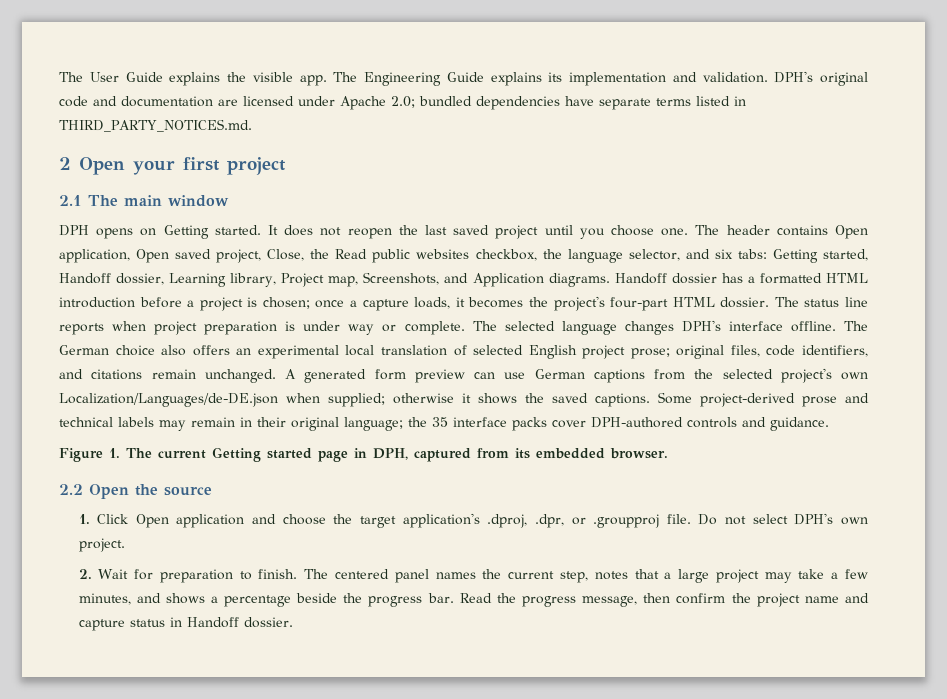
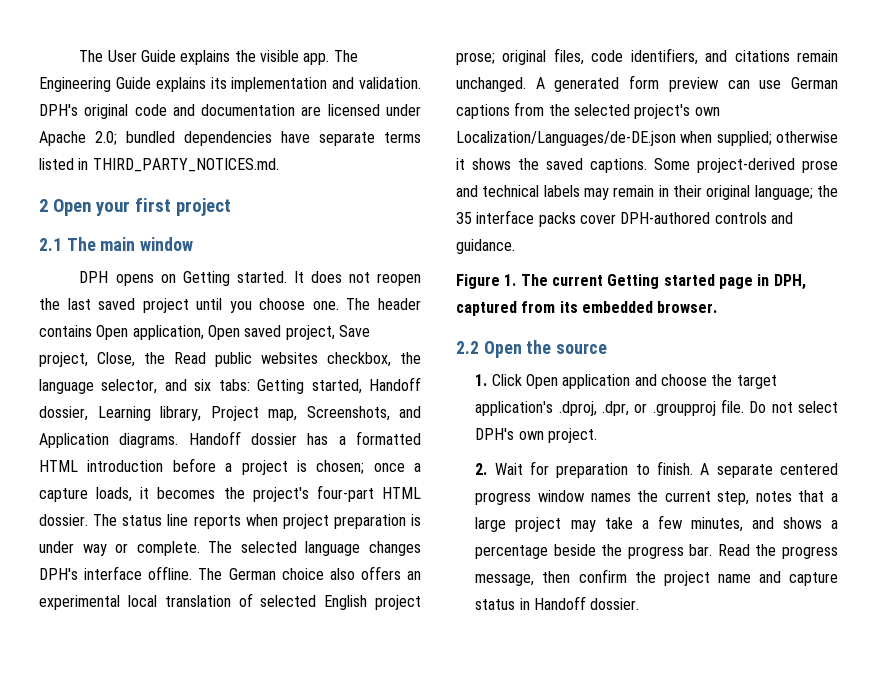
(262, 256) none -> [338,325,370,337] [39,352,88,367] Save project,
[304,569,429,583] The centered panel -> [700,463,838,478] [475,490,584,505] A separate centered progress window

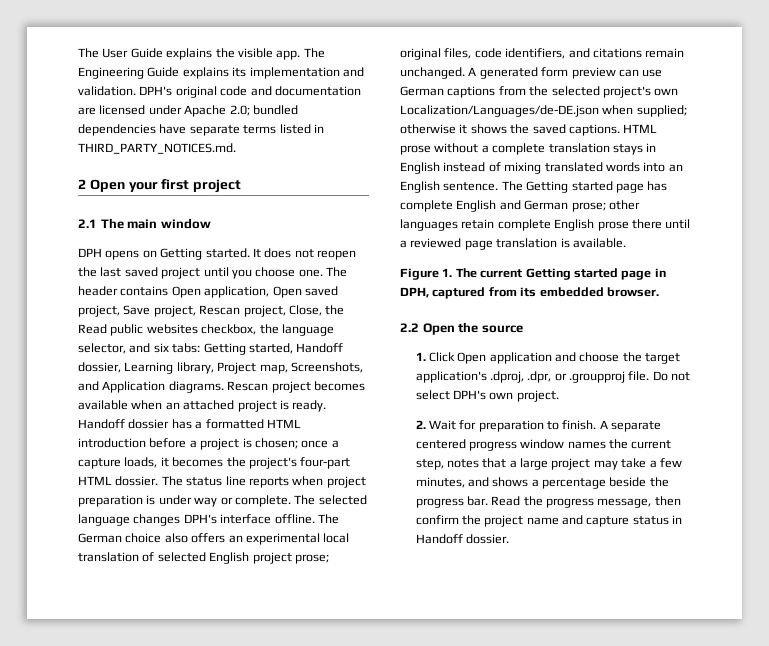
(88, 359) none -> [199,305,286,317] Rescan project,
(179, 440) none -> [227,381,365,393] [78,400,327,412] Rescan project becomes available when an attached project is ready.
[654,158,838,173] [456,185,838,200] [456,210,793,227] [456,239,515,254] Some project-derived prose and technical labels may remain in their original language; the 35 interface packs cover DPH-authored controls and guidance. -> [623,124,658,133] [400,143,657,155] [400,162,683,174] [400,181,668,193] [400,200,640,212] [400,219,691,231] [400,238,626,250] HTML prose without a complete translation stays in English instead of mixing translated words into an English sentence. The Getting started page has complete English and German prose; other languages retain complete English prose there until a reviewed page translation is available.

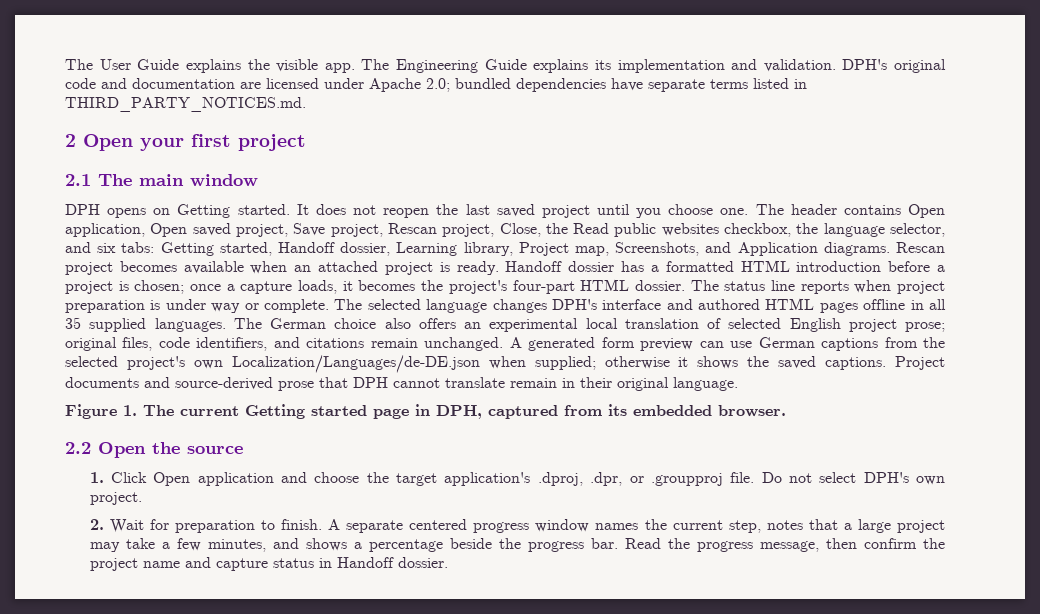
[274,514,315,524] offline. -> [666,298,947,313] [65,317,226,332] and authored HTML pages offline in all 35 supplied languages.
[623,124,658,133] [400,143,657,155] [400,162,683,174] [400,181,668,193] [400,200,640,212] [400,219,691,231] [400,238,626,250] HTML prose without a complete translation stays in English instead of mixing translated words into an English sentence. The Getting started page has complete English and German prose; other languages retain complete English prose there until a reviewed page translation is available. -> [894,356,945,370] [65,377,738,391] Project documents and source-derived prose that DPH cannot translate remain in their original language.

